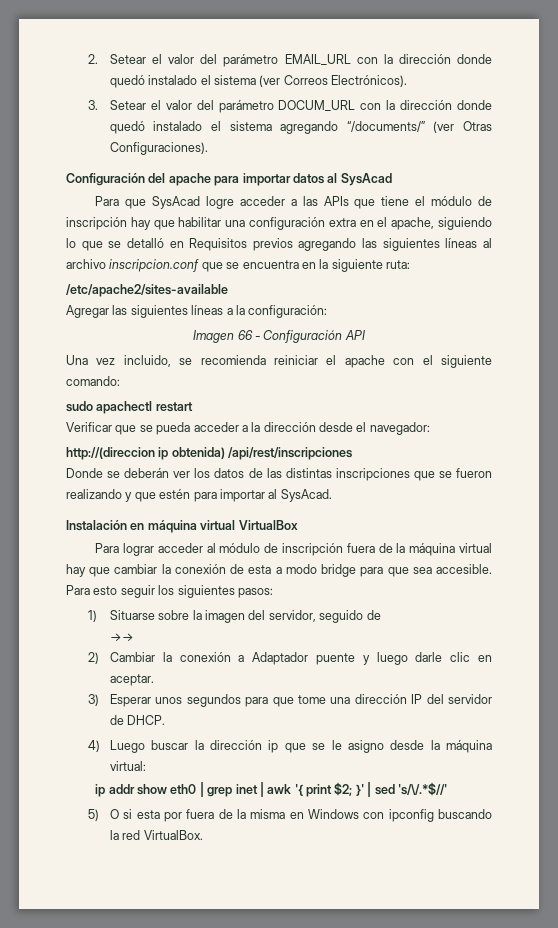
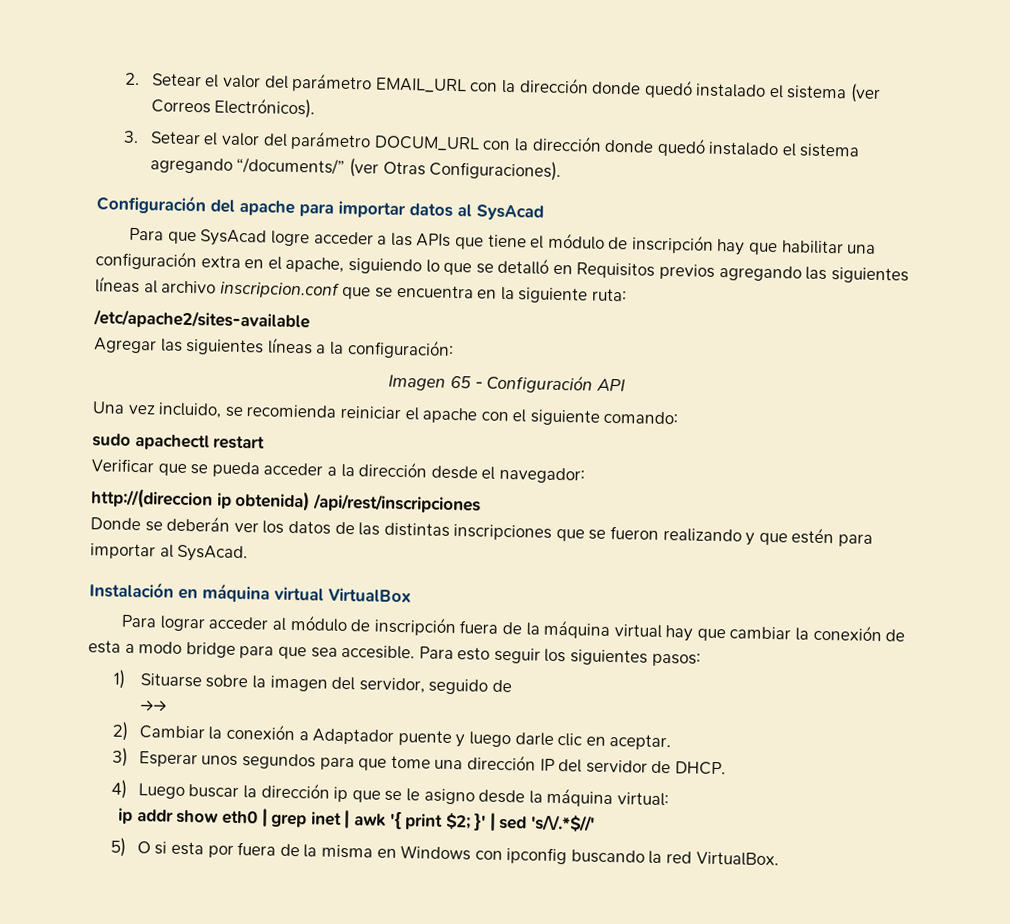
[237,330,253,340] 66 -> [449,375,471,389] 65

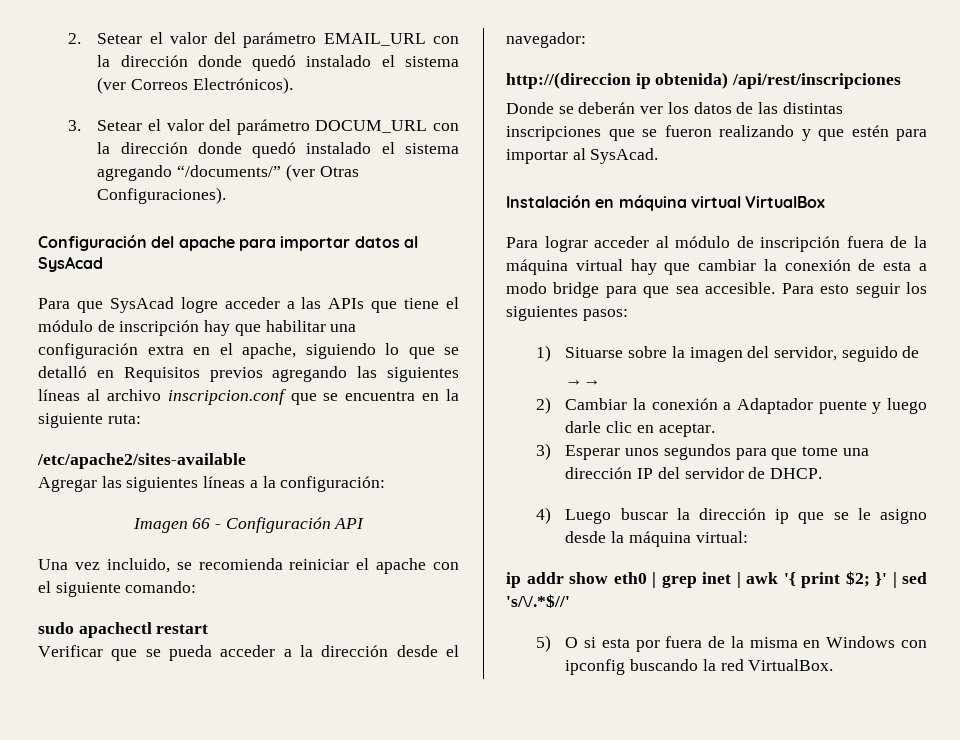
[449,375,471,389] 65 -> [192,518,211,529] 66

